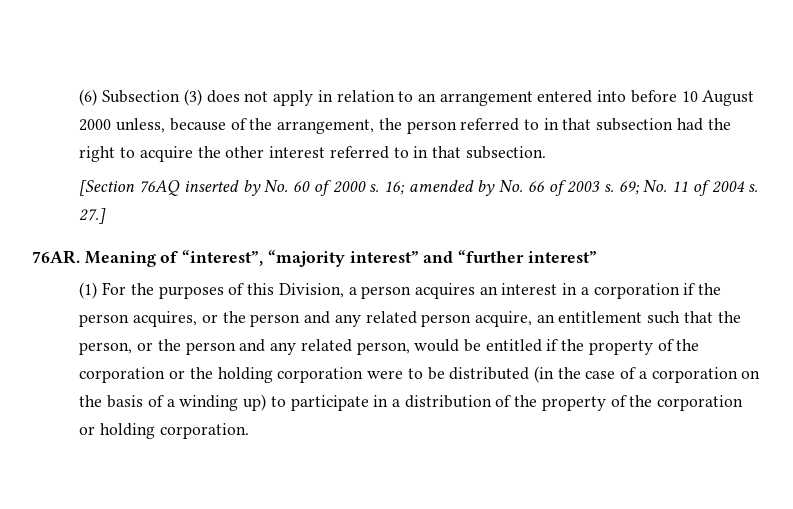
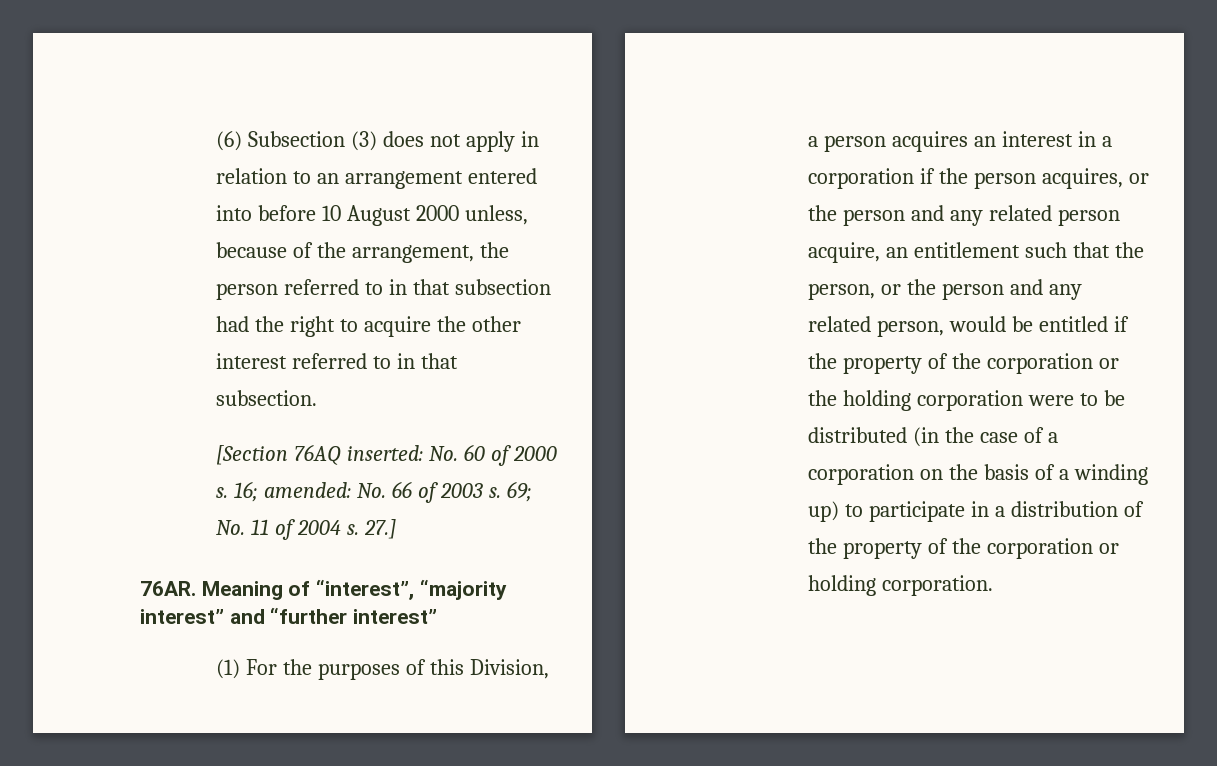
[183,180,261,196] inserted by -> [346,445,423,461] inserted:
[408,180,496,196] amended by -> [263,482,351,498] amended:

